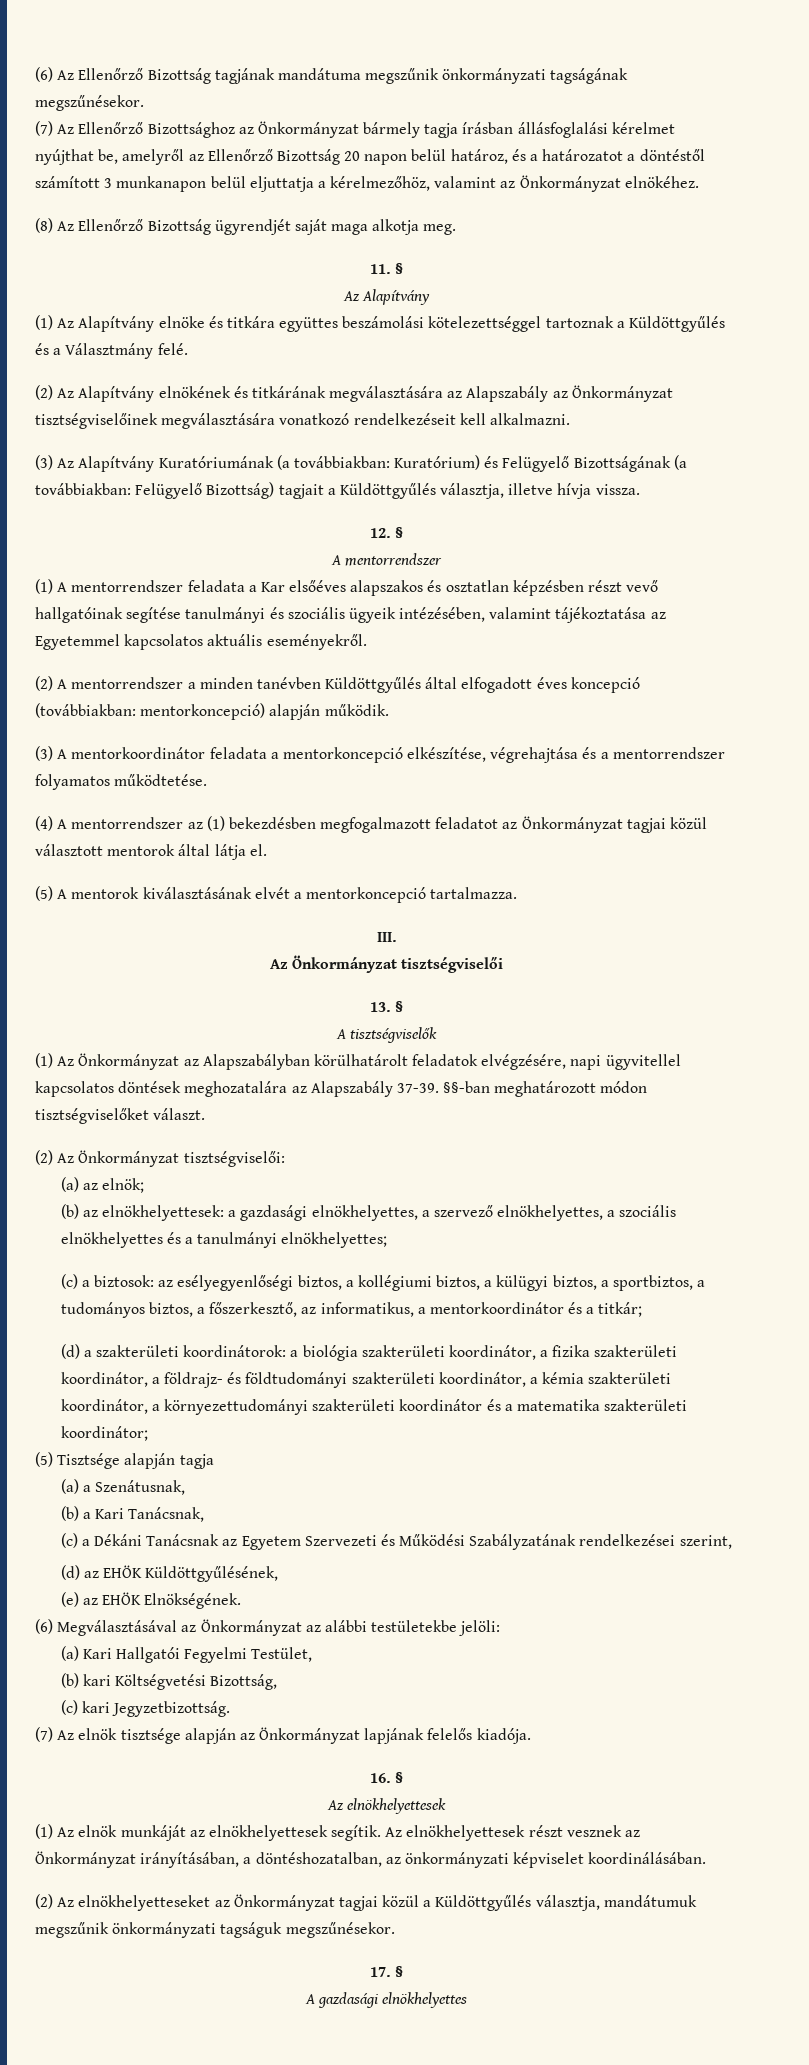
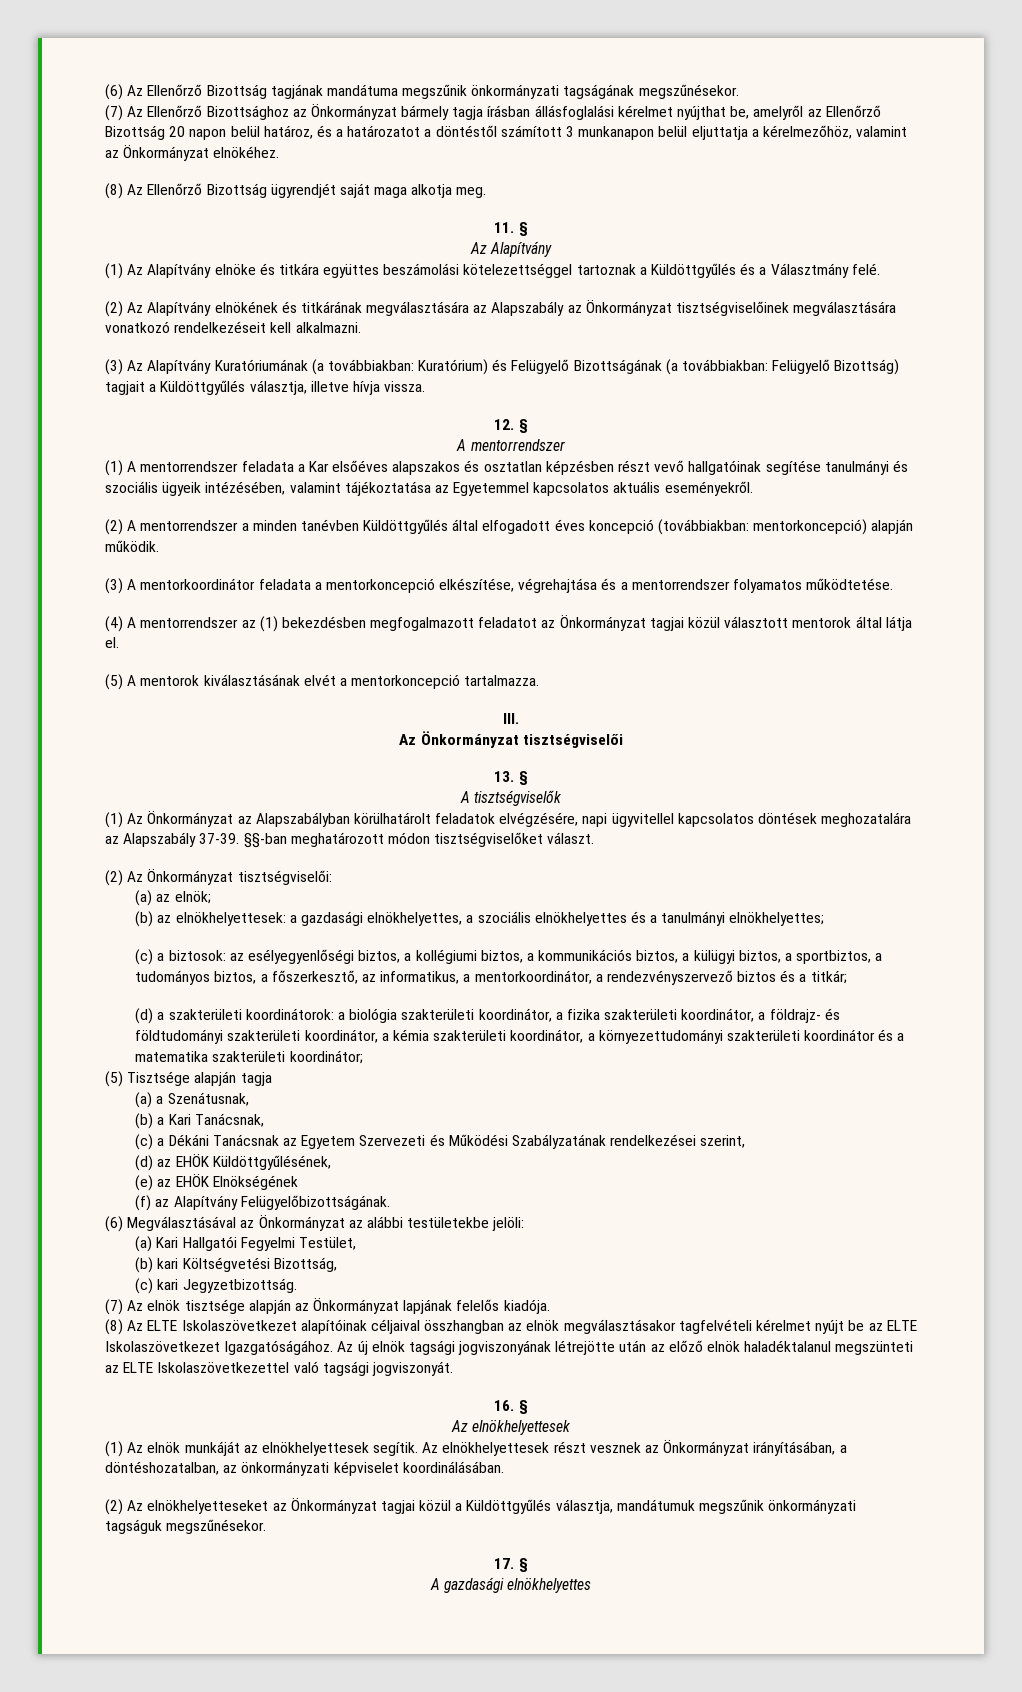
[433,1205,616,1221] szervező elnökhelyettes, a -> (474, 919) none
(493, 1283) none -> [538,949,690,963] kommunikációs biztos, a
[429,1302,564,1314] mentorkoordinátor -> [474,970,777,985] mentorkoordinátor, a rendezvényszervező biztos
[144,1593,242,1609] Elnökségének. -> [212,1175,298,1190] [135,1195,390,1211] Elnökségének // (f) az Alapítvány Felügyelőbizottságának.
(531, 1736) none -> [105,1319,917,1335] [105,1340,914,1355] [105,1361,453,1376] // (8) Az ELTE Iskolaszövetkezet alapítóinak céljaival összhangban az elnök megválasztásakor tagfelvételi kérelmet nyújt be az ELTE Iskolaszövetkezet Igazgatóságához. Az új elnök tagsági jogviszonyának létrejötte után az előző elnök haladéktalanul megszünteti az ELTE Iskolaszövetkezettel való tagsági jogviszonyát.

